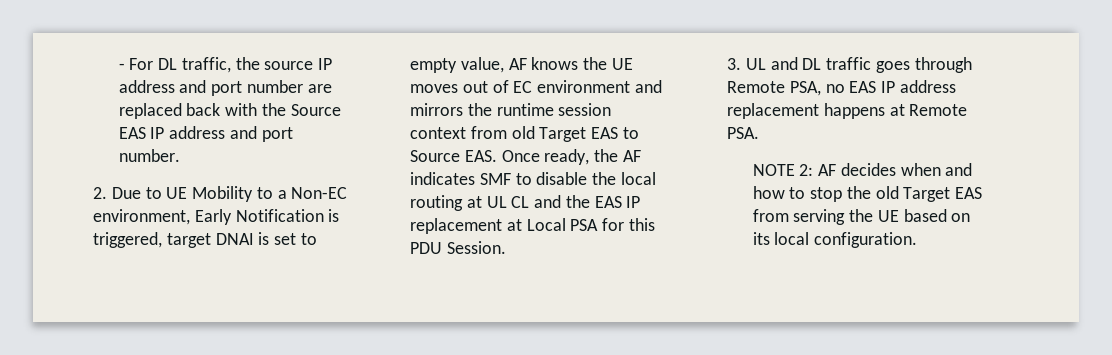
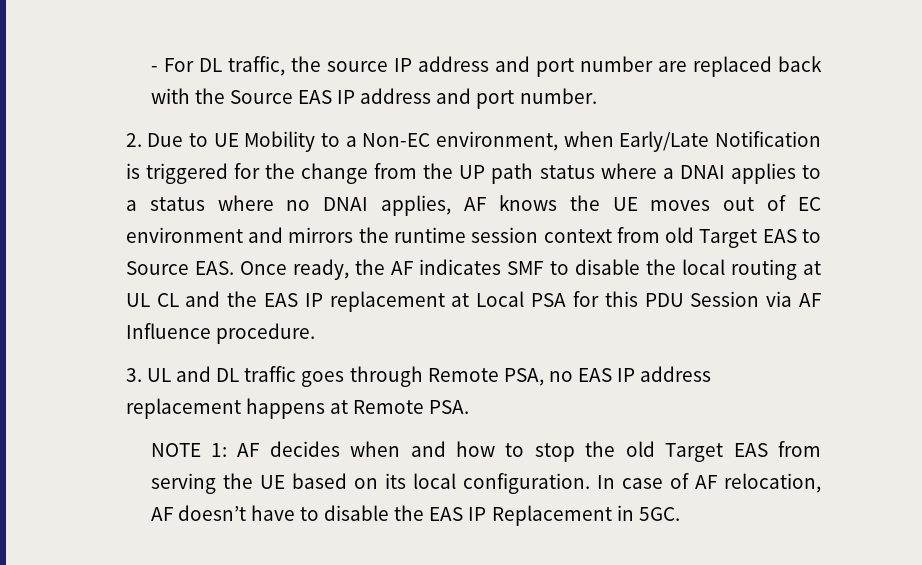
[195,209,340,225] [93,232,317,248] [410,57,505,73] Early Notification is triggered, target DNAI is set to empty value, -> [563,131,822,152] [125,163,822,184] [125,195,452,216] when Early/Late Notification is triggered for the change from the UP path status where a DNAI applies to a status where no DNAI applies,
[447,241,507,254] Session. -> [690,291,821,307] [125,323,315,344] Session via AF Influence procedure.
[799,164,814,176] 2: -> [210,443,227,457] 1:
(918, 240) none -> [596,473,821,493] [150,505,680,526] In case of AF relocation, AF doesn’t have to disable the EAS IP Replacement in 5GC.

